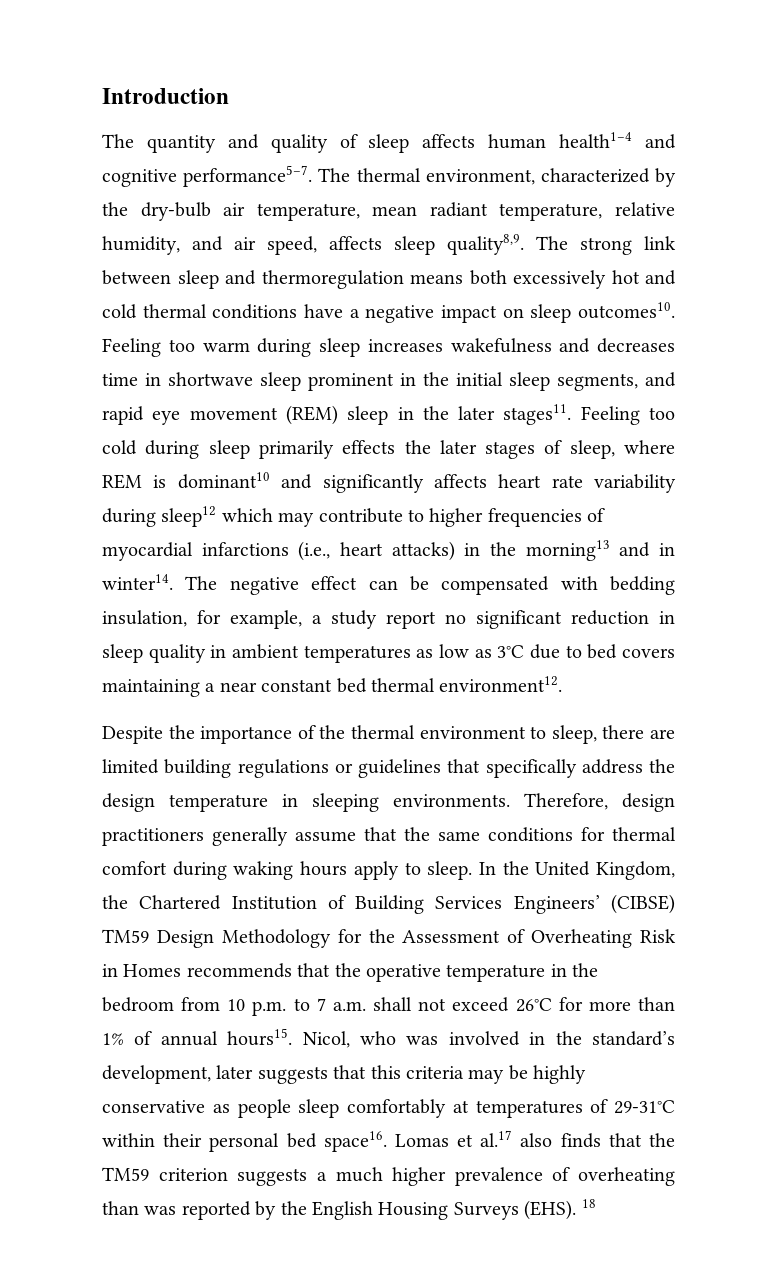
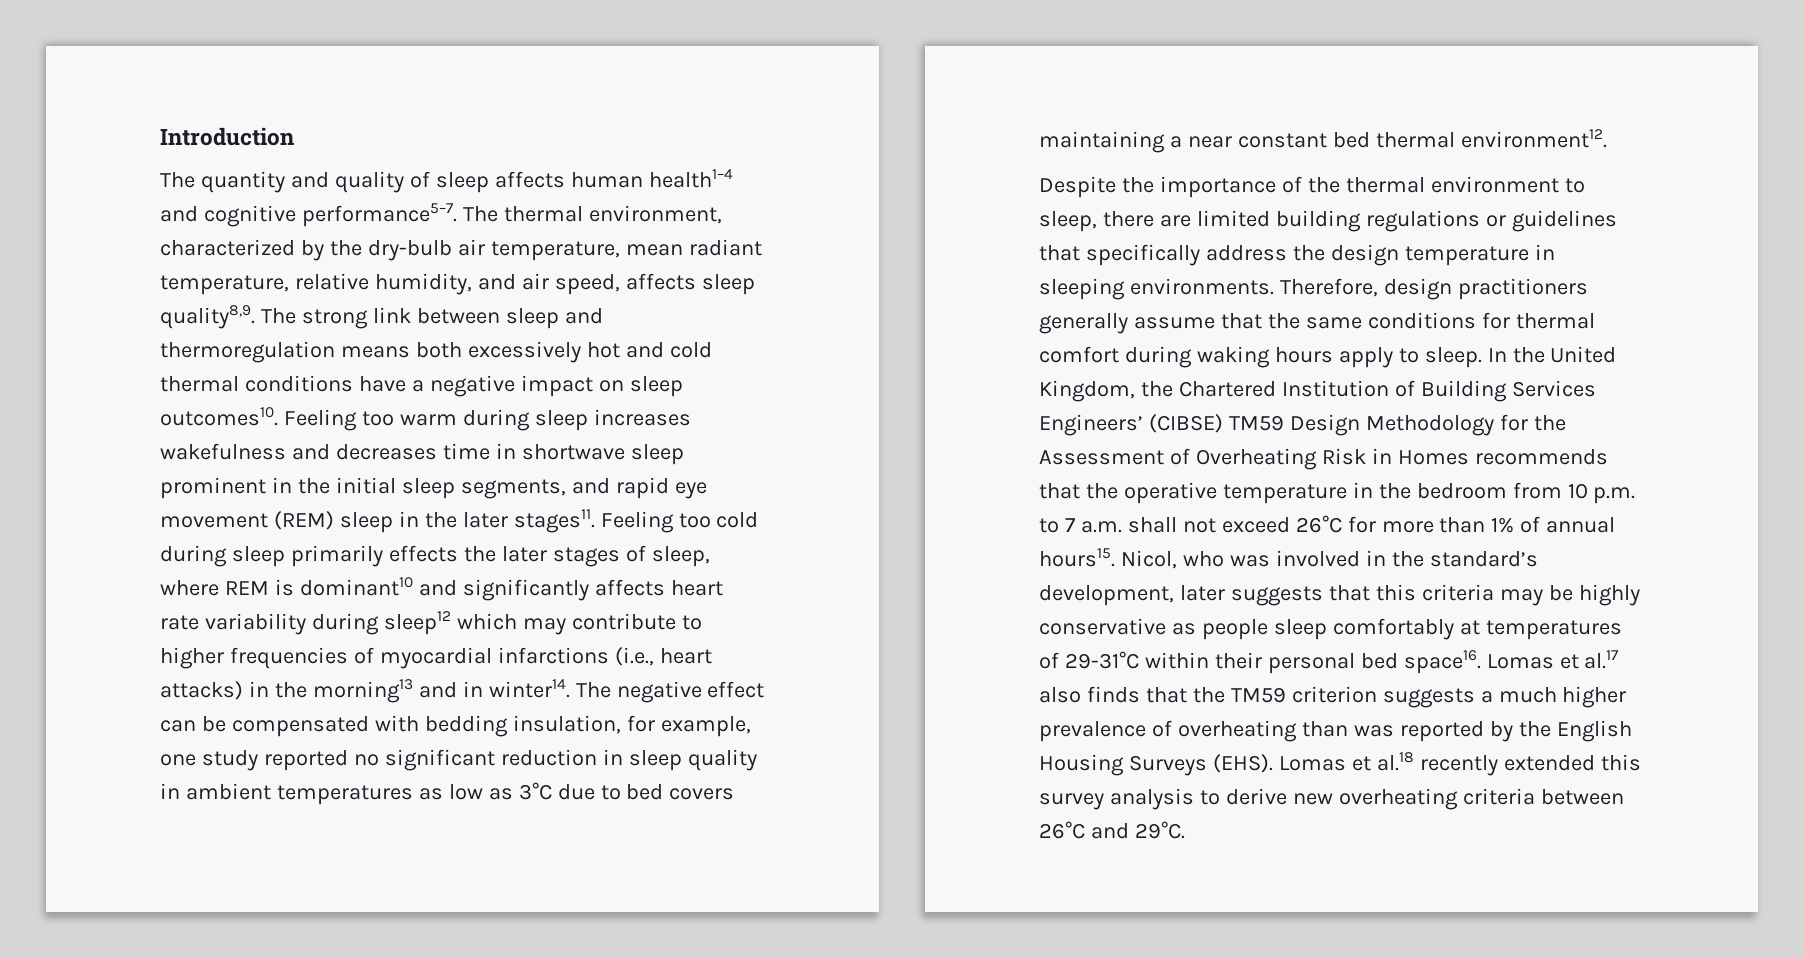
[312,610,436,629] a study report -> [160,750,348,771] one study reported
[581,1199,596,1208] 18 -> [1278,752,1641,776] [1039,788,1624,810] [1039,821,1185,839] Lomas et al.18 recently extended this survey analysis to derive new overheating criteria between 26°C and 29°C.

